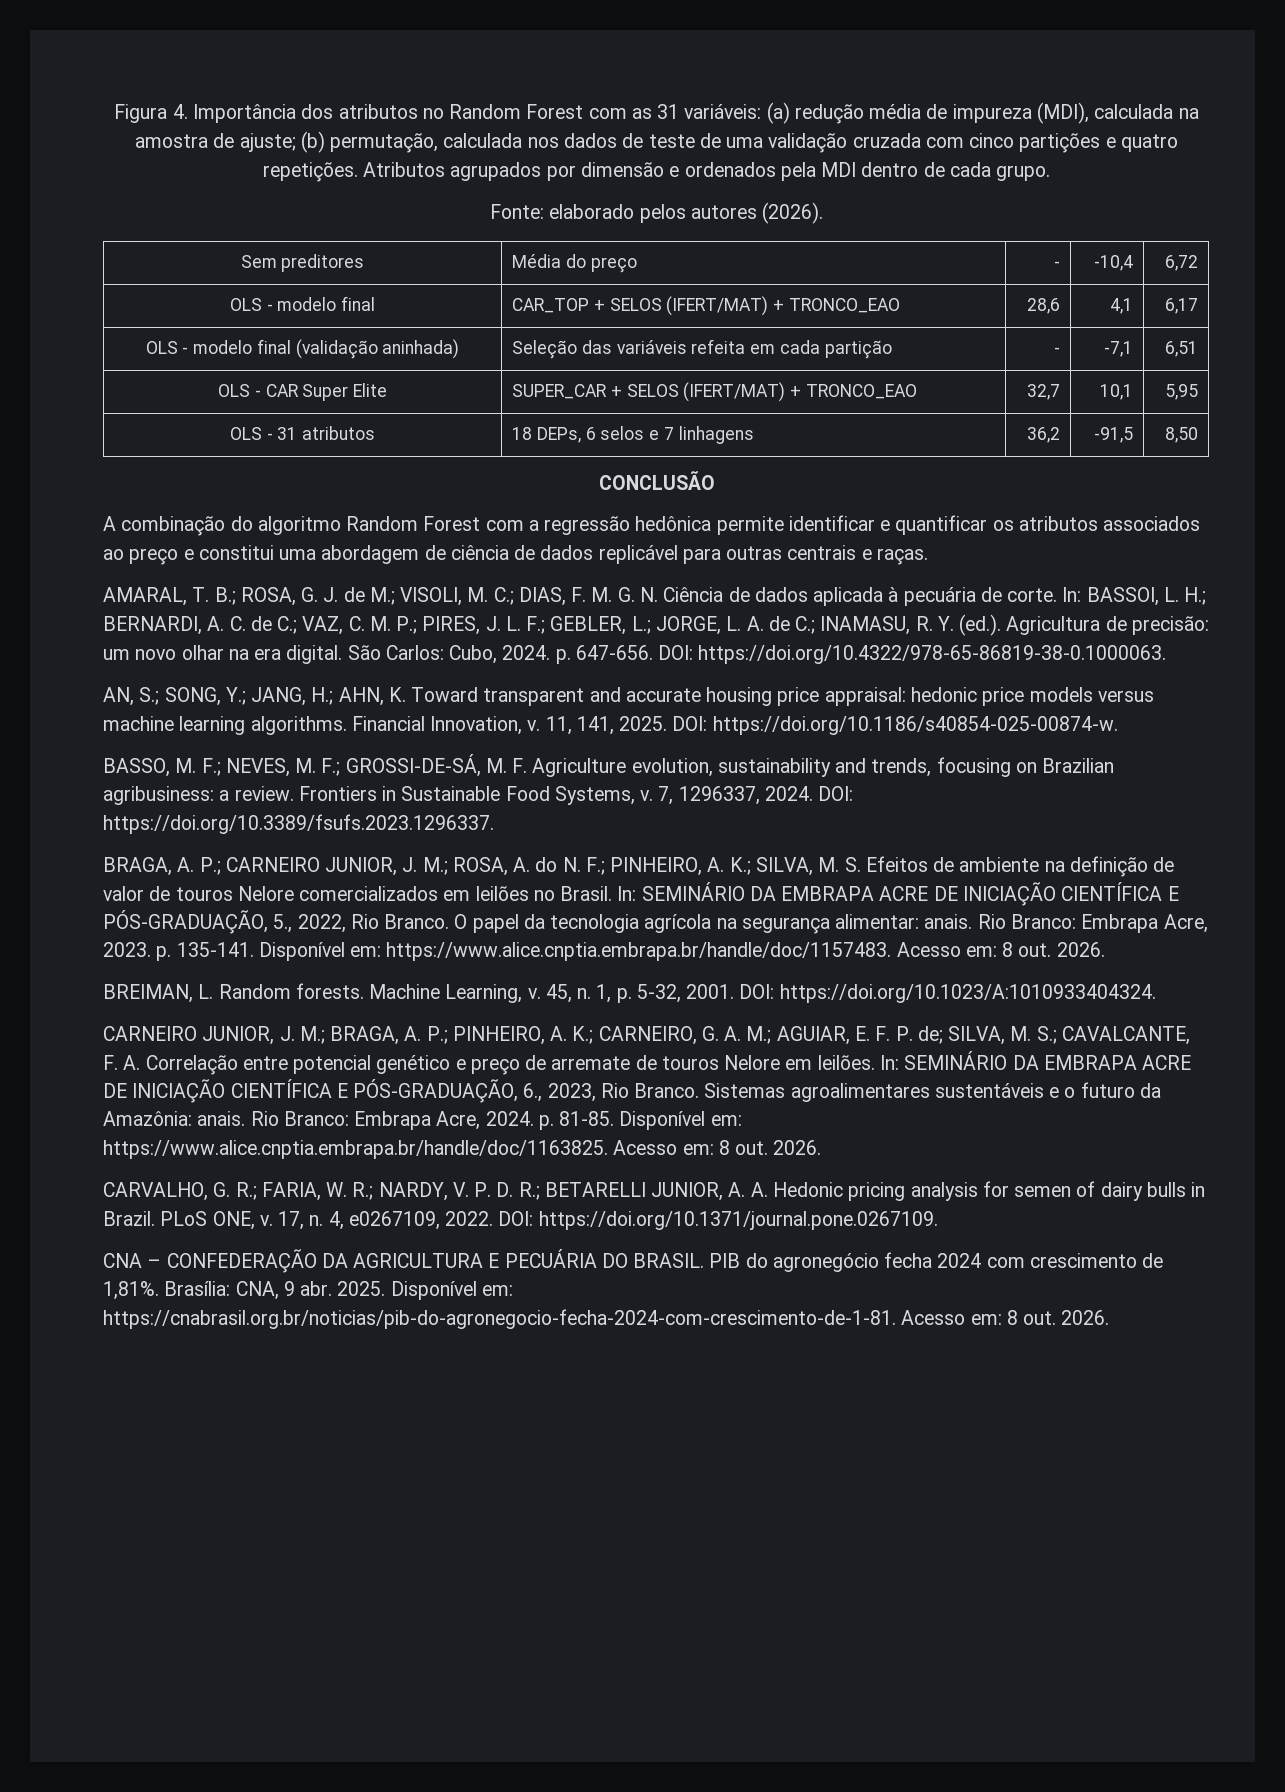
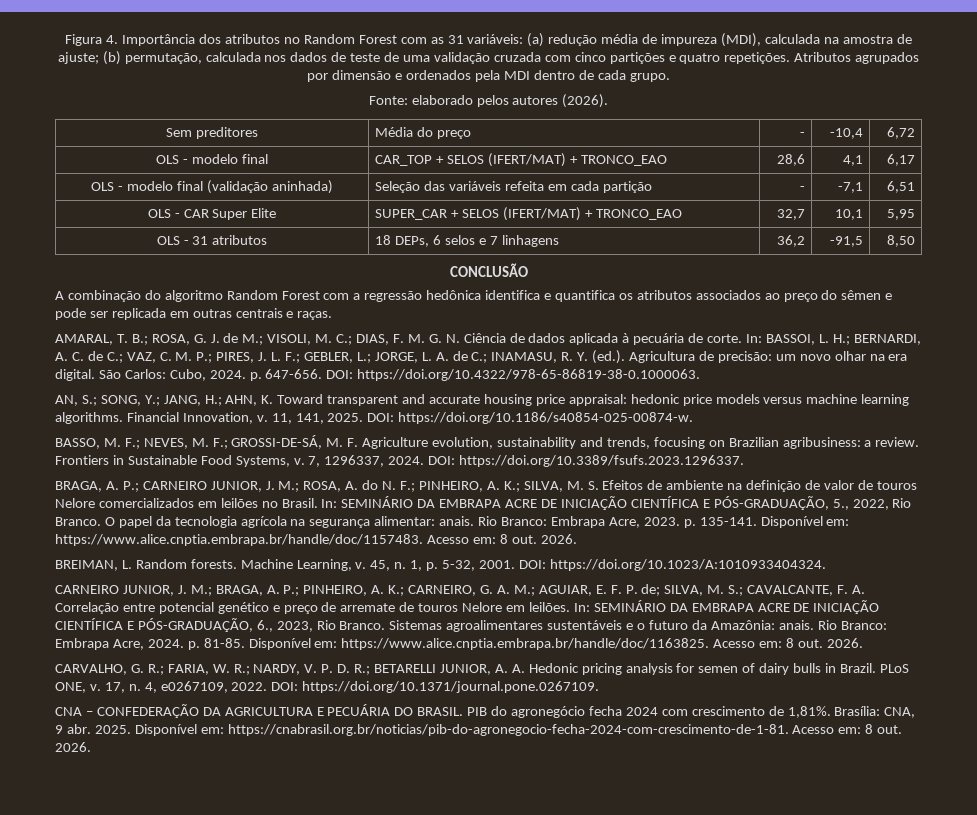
[716,515,988,535] permite identificar e quantificar -> [485,290,615,302] identifica e quantifica
[183,545,721,564] e constitui uma abordagem de ciência de dados replicável para -> [821,290,893,300] [55,308,189,320] do sêmen e pode ser replicada em

